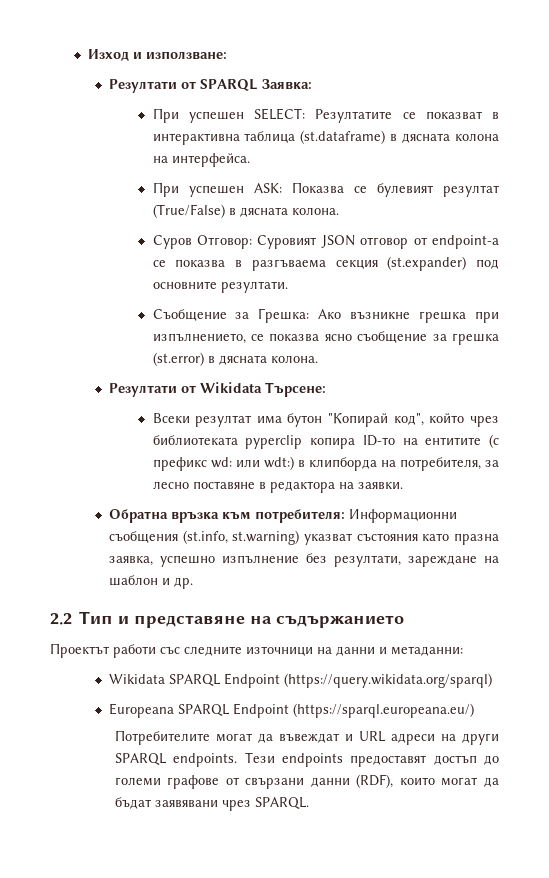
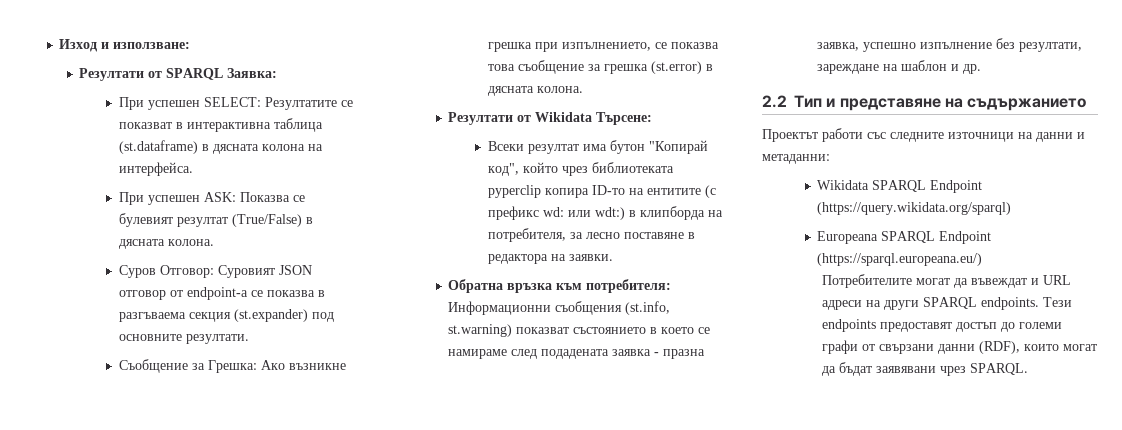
[324,334,352,341] ясно -> [487,64,515,71] това
[304,533,450,545] указват състояния като -> [516,327,711,334] [448,349,660,359] показват състоянието в което се намираме след подадената заявка -
[167,775,220,789] графове -> [821,340,858,354] графи

